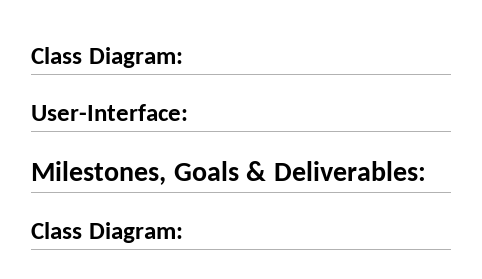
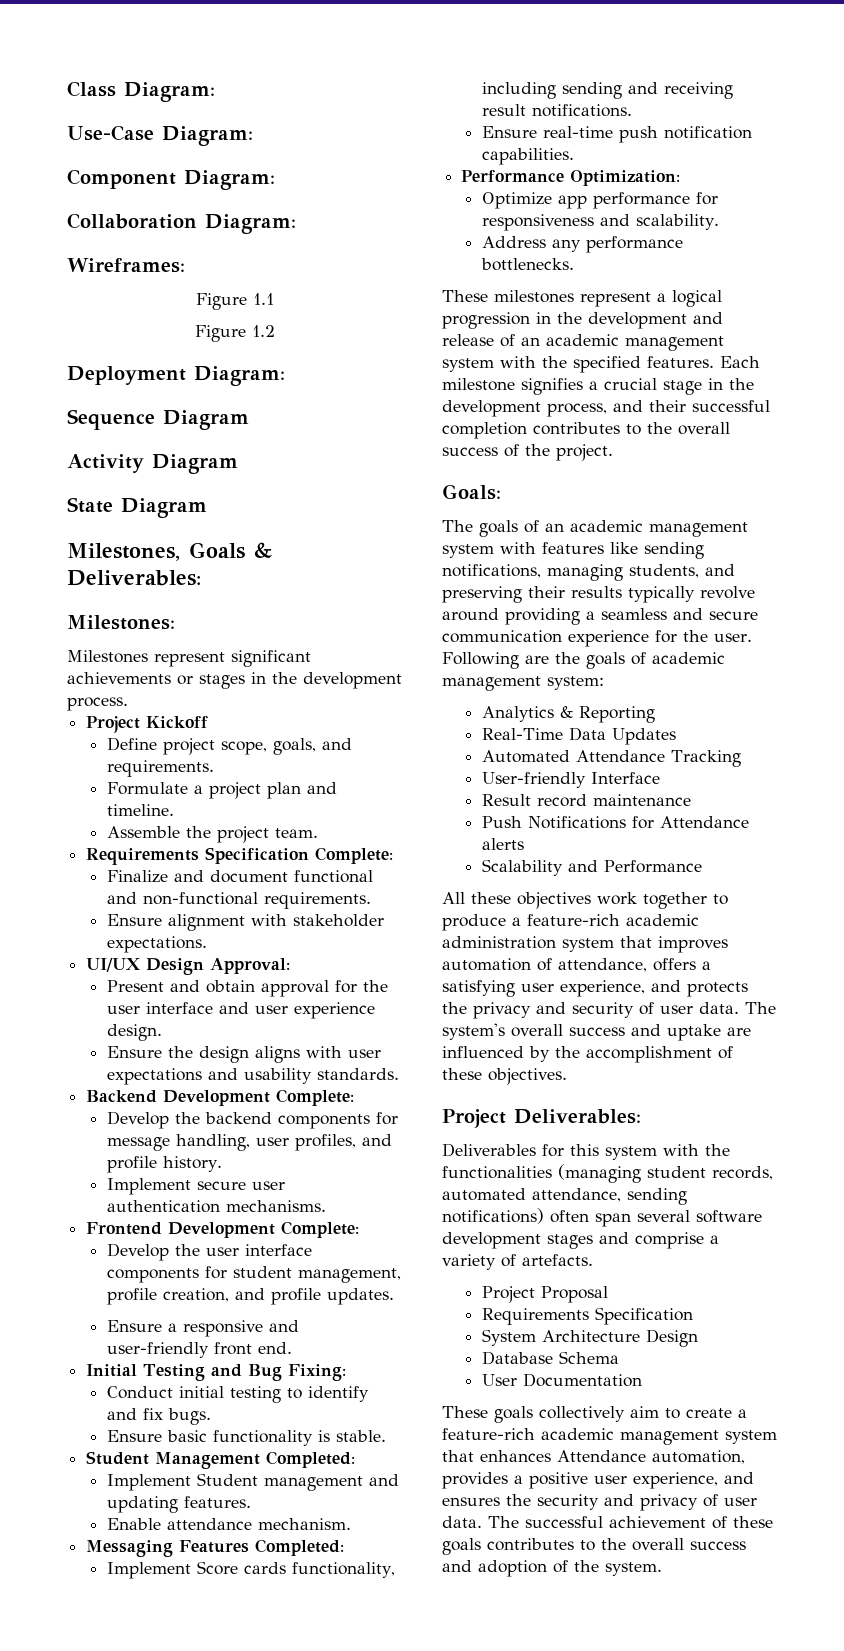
[31,104,188,121] [31,161,426,185] [31,222,183,243] User-Interface: // Milestones, Goals & Deliverables: // Class Diagram: -> [67,125,253,146] [67,169,275,190] [67,213,296,234] [67,258,185,273] [195,293,274,310] [194,325,275,342] [67,366,285,386] [67,409,249,430] [67,454,238,474] [67,497,207,518] [67,542,272,561] [67,570,201,586] [67,615,175,630] [67,650,311,667] [67,672,402,689] [67,697,128,711] [86,716,209,733] [106,737,352,755] [106,760,214,777] [106,782,337,799] [106,804,174,816] [106,826,318,843] [86,847,394,865] [106,870,373,883] [106,892,371,909] [106,914,384,931] [106,936,207,953] [86,958,291,975] [106,980,388,997] [106,1002,375,1019] [106,1024,162,1041] [106,1046,381,1063] [106,1068,399,1085] [86,1089,355,1106] [106,1111,398,1129] [106,1134,392,1151] [106,1156,222,1173] [106,1178,285,1195] [106,1200,326,1213] [86,1221,360,1238] [106,1243,312,1261] [106,1266,401,1283] [106,1288,394,1305] [106,1320,299,1337] [106,1342,292,1358] [86,1364,347,1381] [106,1386,369,1403] [106,1408,211,1425] [106,1430,386,1446] [86,1451,356,1469] [106,1473,399,1491] [106,1496,251,1513] [106,1518,351,1530] [86,1539,345,1557] [106,1561,395,1579] [481,82,733,99] [481,104,632,117] [481,126,752,143] [481,148,574,165] [461,170,681,186] [481,192,718,209] [481,214,719,231] [481,236,683,253] [480,258,574,271] [442,290,722,307] [442,312,723,329] [442,334,724,351] [442,356,760,373] [442,378,754,395] [442,400,770,417] [442,422,730,439] [442,444,613,461] [442,484,501,500] [442,520,748,537] [442,542,704,559] [442,564,735,581] [442,586,755,603] [442,608,758,625] [442,630,752,647] [442,652,725,669] [442,676,604,691] [481,706,655,723] [481,727,676,745] [481,750,741,767] [481,772,660,788] [481,794,691,807] [481,816,749,829] [481,838,524,850] [481,859,702,876] [442,892,728,909] [442,914,699,931] [442,936,728,953] [442,958,711,972] [442,980,748,997] [442,1002,776,1019] [442,1023,751,1041] [442,1046,733,1063] [442,1068,567,1085] [442,1109,641,1128] [442,1143,730,1160] [442,1164,773,1183] [442,1188,687,1205] [442,1208,762,1227] [442,1232,719,1249] [442,1254,593,1270] [481,1286,608,1303] [481,1307,693,1325] [481,1329,698,1347] [481,1351,619,1365] [481,1373,642,1387] [442,1406,747,1423] [442,1428,777,1445] [442,1450,745,1464] [442,1472,754,1489] [442,1494,757,1511] [442,1516,773,1529] [442,1538,746,1555] [442,1560,662,1577] Use-Case Diagram: // Component Diagram: // Collaboration Diagram: // Wireframes: // Figure 1.1 // Figure 1.2 // Deployment Diagram: // Sequence Diagram // Activity Diagram // State Diagram // Milestones, Goals & Deliverables: // Milestones: // Milestones represent significant achievements or stages in the development process. // Project Kickoff // Define project scope, goals, and requirements. // Formulate a project plan and timeline. // Assemble the project team. // Requirements Specification Complete: // Finalize and document functional and non-functional requirements. // Ensure alignment with stakeholder expectations. // UI/UX Design Approval: // Present and obtain approval for the user interface and user experience design. // Ensure the design aligns with user expectations and usability standards. // Backend Development Complete: // Develop the backend components for message handling, user profiles, and profile history. // Implement secure user authentication mechanisms. // Frontend Development Complete: // Develop the user interface components for student management, profile creation, and profile updates. // Ensure a responsive and user-friendly front end. // Initial Testing and Bug Fixing: // Conduct initial testing to identify and fix bugs. // Ensure basic functionality is stable. // Student Management Completed: // Implement Student management and updating features. // Enable attendance mechanism. // Messaging Features Completed: // Implement Score cards functionality, including sending and receiving result notifications. // Ensure real-time push notification capabilities. // Performance Optimization: // Optimize app performance for responsiveness and scalability. // Address any performance bottlenecks. // These milestones represent a logical progression in the development and release of an academic management system with the specified features. Each milestone signifies a crucial stage in the development process, and their successful completion contributes to the overall success of the project. // Goals: // The goals of an academic management system with features like sending notifications, managing students, and preserving their results typically revolve around providing a seamless and secure communication experience for the user. Following are the goals of academic management system: // Analytics & Reporting // Real-Time Data Updates // Automated Attendance Tracking // User-friendly Interface // Result record maintenance // Push Notifications for Attendance alerts // Scalability and Performance // All these objectives work together to produce a feature-rich academic administration system that improves automation of attendance, offers a satisfying user experience, and protects the privacy and security of user data. The system's overall success and uptake are influenced by the accomplishment of these objectives. // Project Deliverables: // Deliverables for this system with the functionalities (managing student records, automated attendance, sending notifications) often span several software development stages and comprise a variety of artefacts. // Project Proposal // Requirements Specification // System Architecture Design // Database Schema // User Documentation // These goals collectively aim to create a feature-rich academic management system that enhances Attendance automation, provides a positive user experience, and ensures the security and privacy of user data. The successful achievement of these goals contributes to the overall success and adoption of the system.

